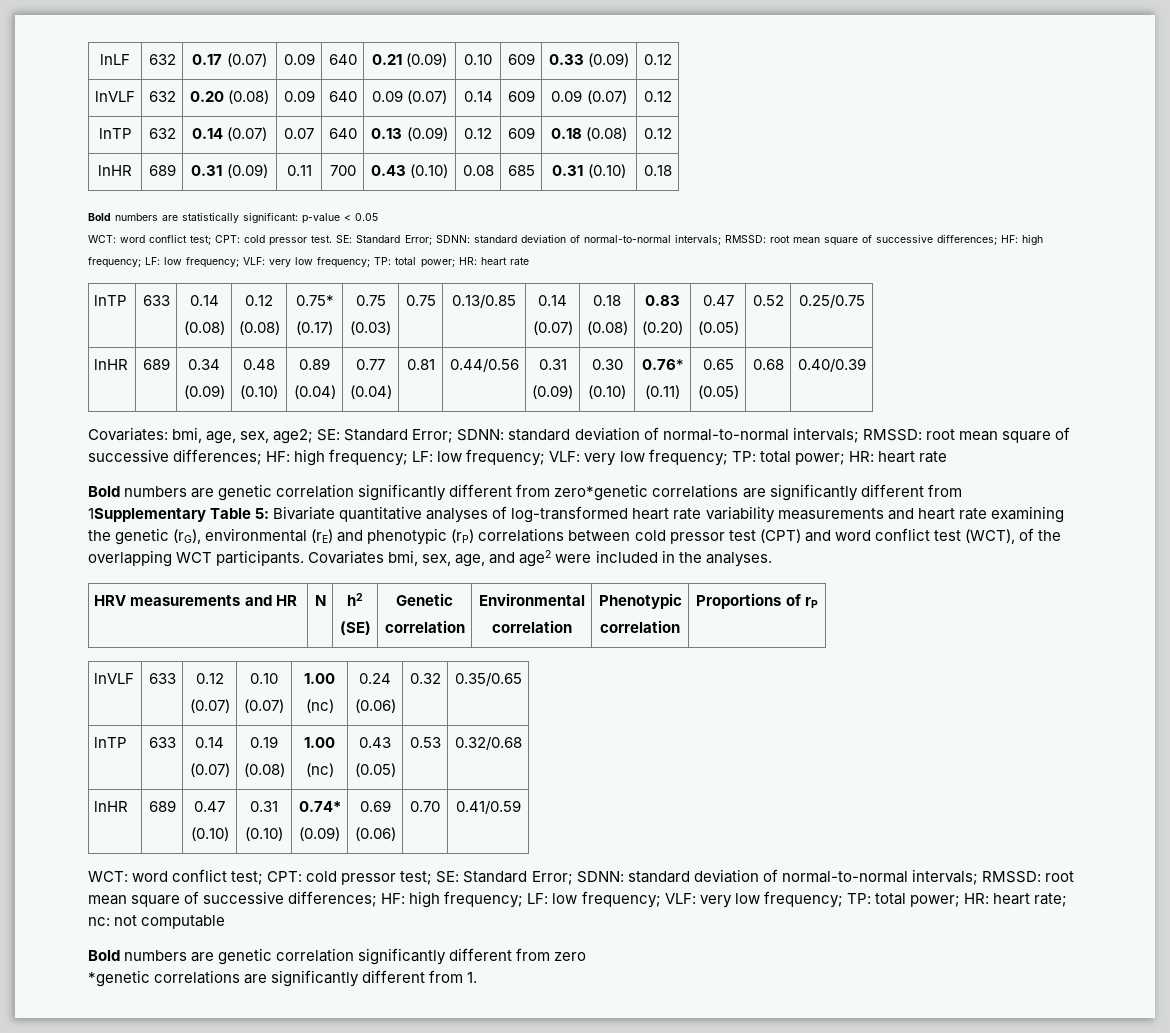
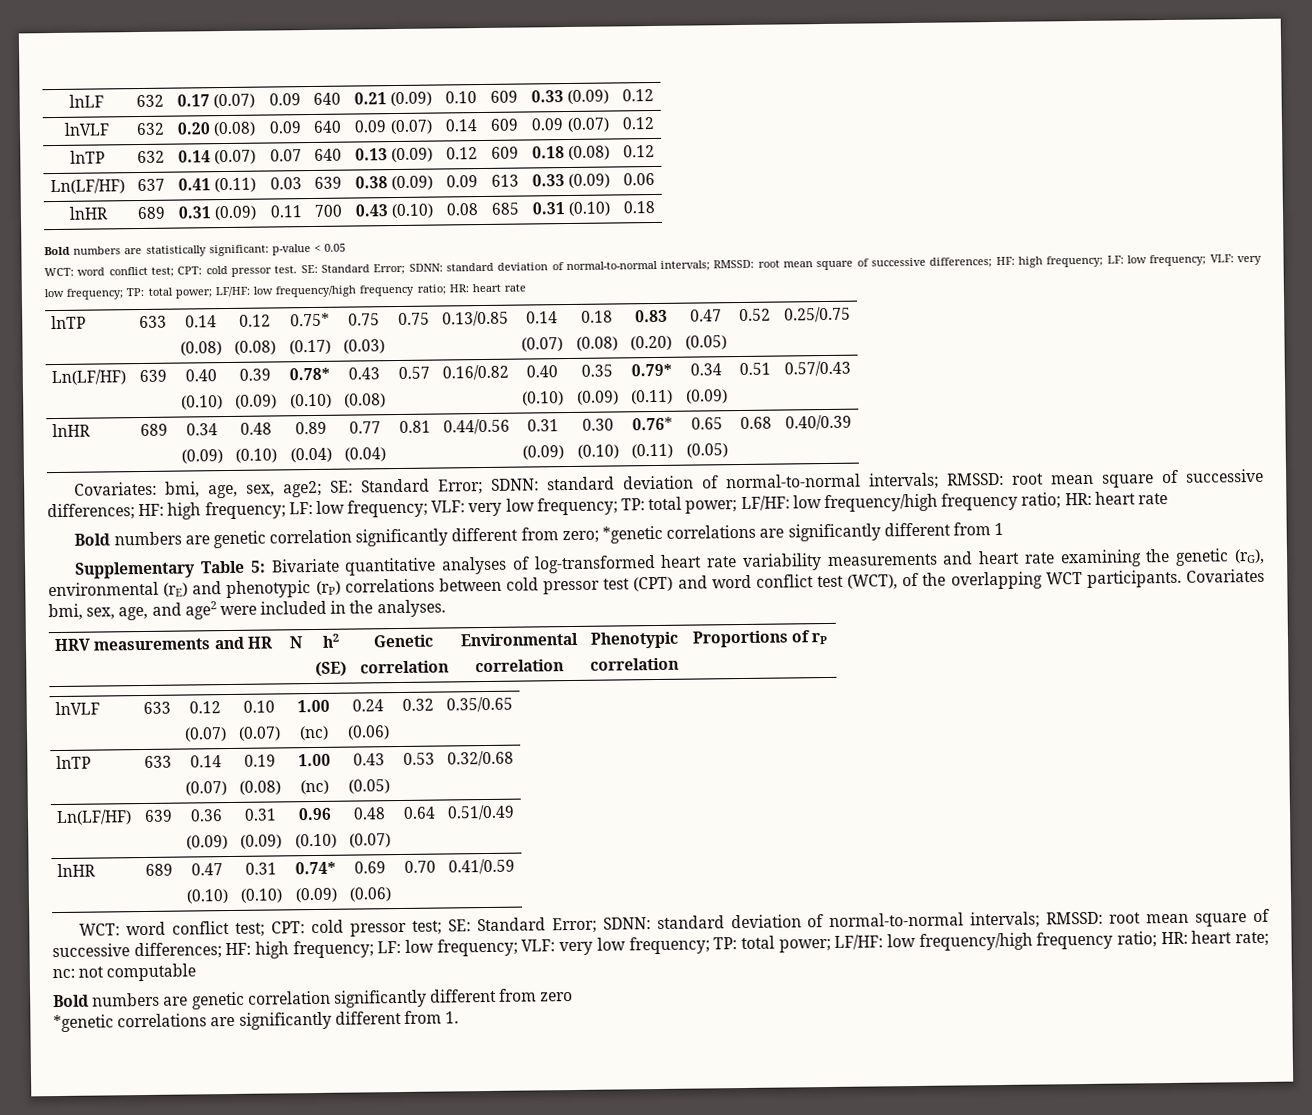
(672, 133) none -> [50,178,125,195] [137,178,165,192] [177,177,257,193] [269,177,302,190] [314,176,342,189] [354,175,434,191] [446,175,478,188] [490,174,519,187] [531,173,611,188] [623,172,655,186] // Ln(LF/HF) | 637 | 0.41 (0.11) | 0.03 | 639 | 0.38 (0.09) | 0.09 | 613 | 0.33 (0.09) | 0.06
(455, 263) none -> [214,284,446,298] LF/HF: low frequency/high frequency ratio;
(865, 301) none -> [51,369,127,386] [139,369,167,383] [184,369,217,382] [180,395,223,410] [239,368,271,381] [235,394,277,409] [289,367,330,381] [289,393,332,409] [348,367,380,380] [344,393,386,408] [397,366,430,380] [442,364,509,381] [526,365,558,378] [522,391,564,406] [580,364,613,377] [576,390,619,405] [630,363,672,377] [631,389,673,405] [689,363,722,376] [685,389,728,404] [739,362,771,376] [783,360,851,377] // Ln(LF/HF) | 639 | 0.40 // (0.10) | 0.39 // (0.09) | 0.78* // (0.10) | 0.43 // (0.08) | 0.57 | 0.16/0.82 | 0.40 // (0.10) | 0.35 // (0.09) | 0.79* // (0.11) | 0.34 // (0.09) | 0.51 | 0.57/0.43
(845, 459) none -> [740,492,1062,513] LF/HF: low frequency/high frequency ratio;
[554,484,962,501] [88,508,206,522] zero*genetic correlations are significantly different from 1Supplementary -> [561,522,1005,544] [75,561,196,579] zero; *genetic correlations are significantly different from 1 // Supplementary
(522, 743) none -> [56,809,133,826] [144,809,173,822] [189,809,223,822] [185,835,228,850] [244,808,277,821] [240,834,282,849] [298,807,332,821] [294,833,337,849] [353,807,386,820] [349,833,391,848] [402,806,436,819] [447,804,515,821] // Ln(LF/HF) | 639 | 0.36 // (0.09) | 0.31 // (0.09) | 0.96 // (0.10) | 0.48 // (0.07) | 0.64 | 0.51/0.49
(960, 901) none -> [834,931,1157,951] LF/HF: low frequency/high frequency ratio;

